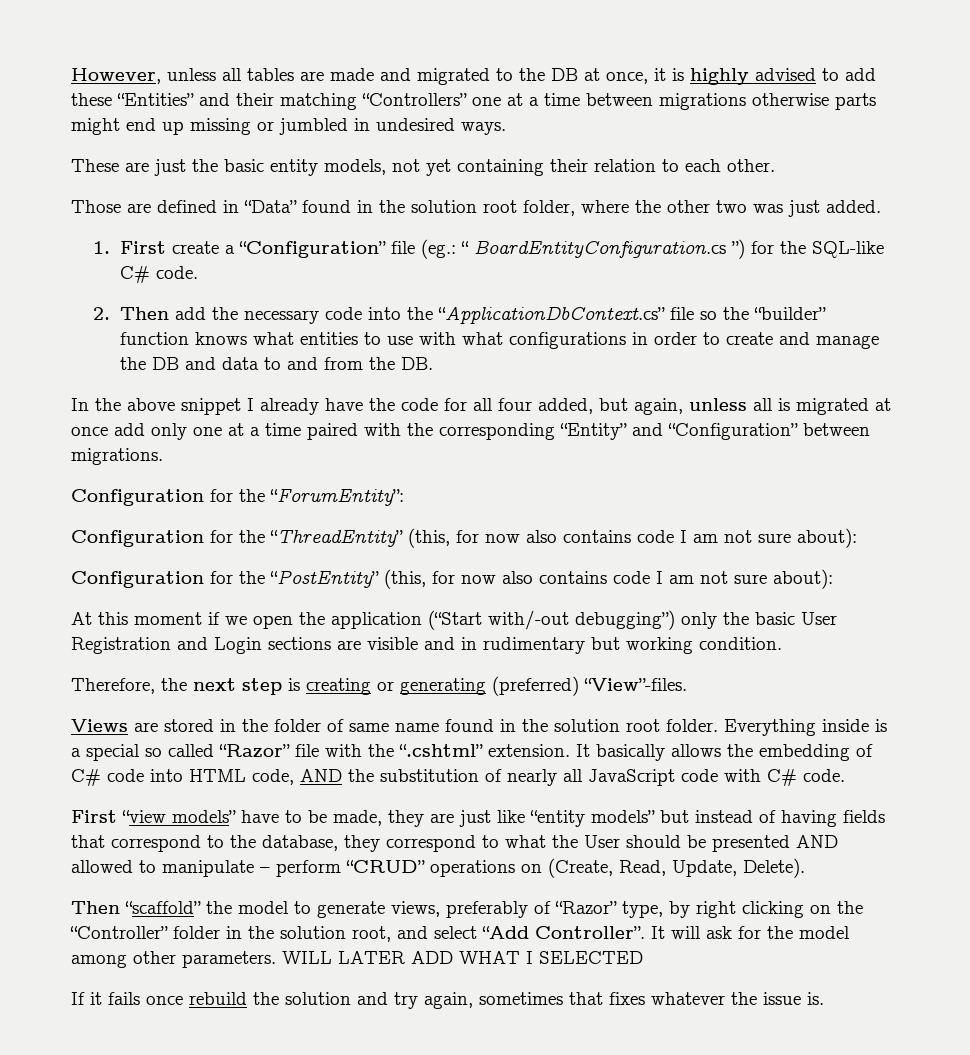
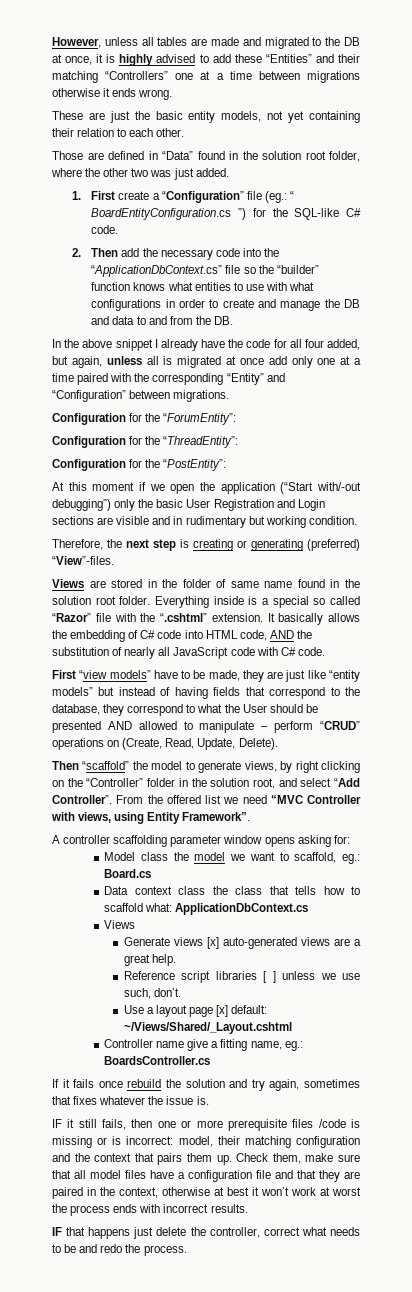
[835,93,876,110] [71,118,506,135] parts might end up missing or jumbled in undesired ways. -> [103,88,173,100] it ends wrong.
[270,528,857,548] [71,569,833,589] “ThreadEntity” (this, for now also contains code I am not sure about): // Configuration for the “PostEntity” (this, for now also contains code I am not sure about): -> [163,436,239,448] [52,459,227,471] “ThreadEntity”: // Configuration for the “PostEntity”:
[446,901,663,918] preferably of “Razor” type, -> (277, 766) none
[651,926,850,939] [71,951,643,968] It will ask for the model among other parameters. WILL LATER ADD WHAT I SELECTED -> [116,795,361,804] [51,812,251,824] [52,835,350,847] [104,852,360,864] [104,869,152,878] [104,886,360,895] [104,903,309,915] [104,920,136,929] [123,937,361,949] [123,954,176,966] [123,971,360,983] [123,988,181,999] [123,1005,268,1017] [123,1022,292,1034] [104,1039,303,1051] [104,1056,211,1065] From the offered list we need “MVC Controller with views, using Entity Framework”. // A controller scaffolding parameter window opens asking for: // Model class the model we want to scaffold, eg.: Board.cs // Data context class the class that tells how to scaffold what: ApplicationDbContext.cs // Views // Generate views [x] auto-generated views are a great help. // Reference script libraries [ ] unless we use such, don’t. // Use a layout page [x] default: ~/Views/Shared/_Layout.cshtml // Controller name give a fitting name, eg.: BoardsController.cs
(824, 998) none -> [52,1119,360,1131] [52,1136,360,1148] [52,1153,360,1165] [52,1170,360,1182] [52,1187,361,1199] [52,1204,248,1216] [52,1227,360,1239] [52,1244,187,1256] // IF it still fails, then one or more prerequisite files /code is missing or is incorrect: model, their matching configuration and the context that pairs them up. Check them, make sure that all model files have a configuration file and that they are paired in the context, otherwise at best it won’t work at worst the process ends with incorrect results. // IF that happens just delete the controller, correct what needs to be and redo the process.

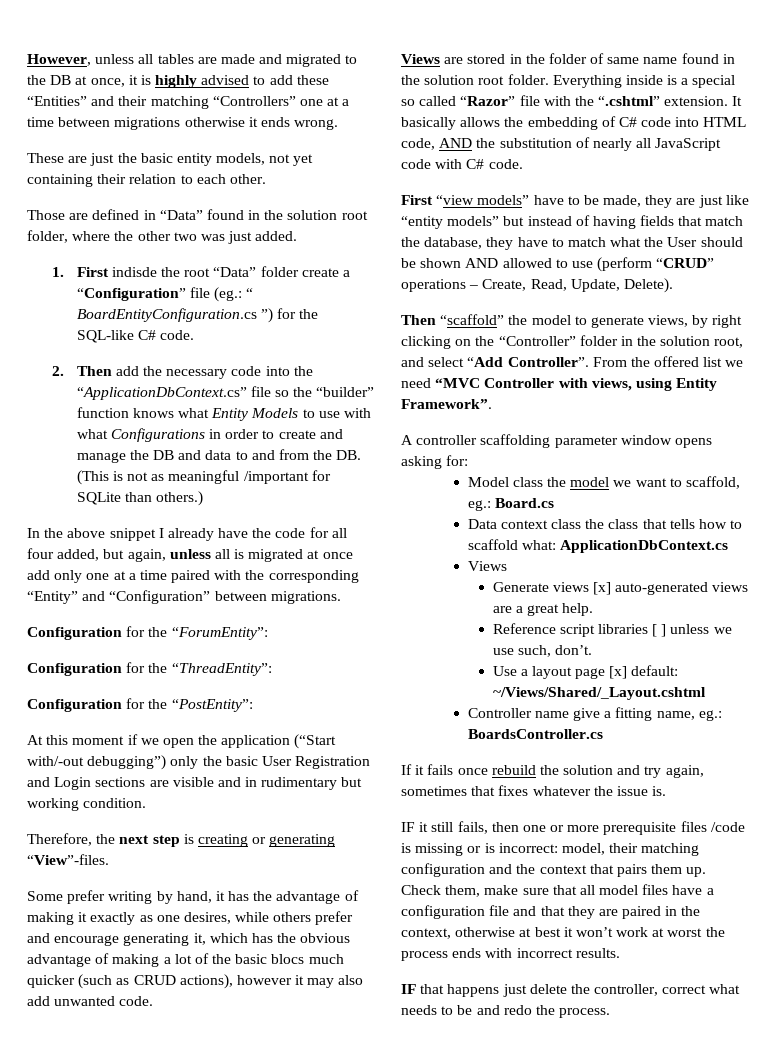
(116, 195) none -> [111,266,299,277] indisde the root “Data” folder
[194,282,231,291] entities -> [211,408,299,421] Entity Models
[91,299,162,311] configurations -> [110,428,205,442] Configurations
(233, 320) none -> [76,470,331,485] [76,491,204,506] (This is not as meaningful /important for SQLite than others.)
[307,539,360,551] (preferred) -> (336, 840) none
(114, 560) none -> [27,890,359,904] [27,911,354,925] [27,933,351,946] [27,953,344,967] [27,974,364,989] [27,996,154,1006] // Some prefer writing by hand, it has the advantage of making it exactly as one desires, while others prefer and encourage generating it, which has the obvious advantage of making a lot of the basic blocs much quicker (such as CRUD actions), however it may also add unwanted code.
[269,687,340,699] correspond to -> [705,216,744,226] match
[127,704,196,716] correspond to -> [517,237,606,247] have to match
[52,721,101,733] presented -> [420,258,462,268] shown
[199,721,360,733] [52,738,163,750] manipulate – perform “CRUD” operations on (Create, -> [571,257,715,272] [401,279,527,292] use (perform “CRUD” operations – Create,

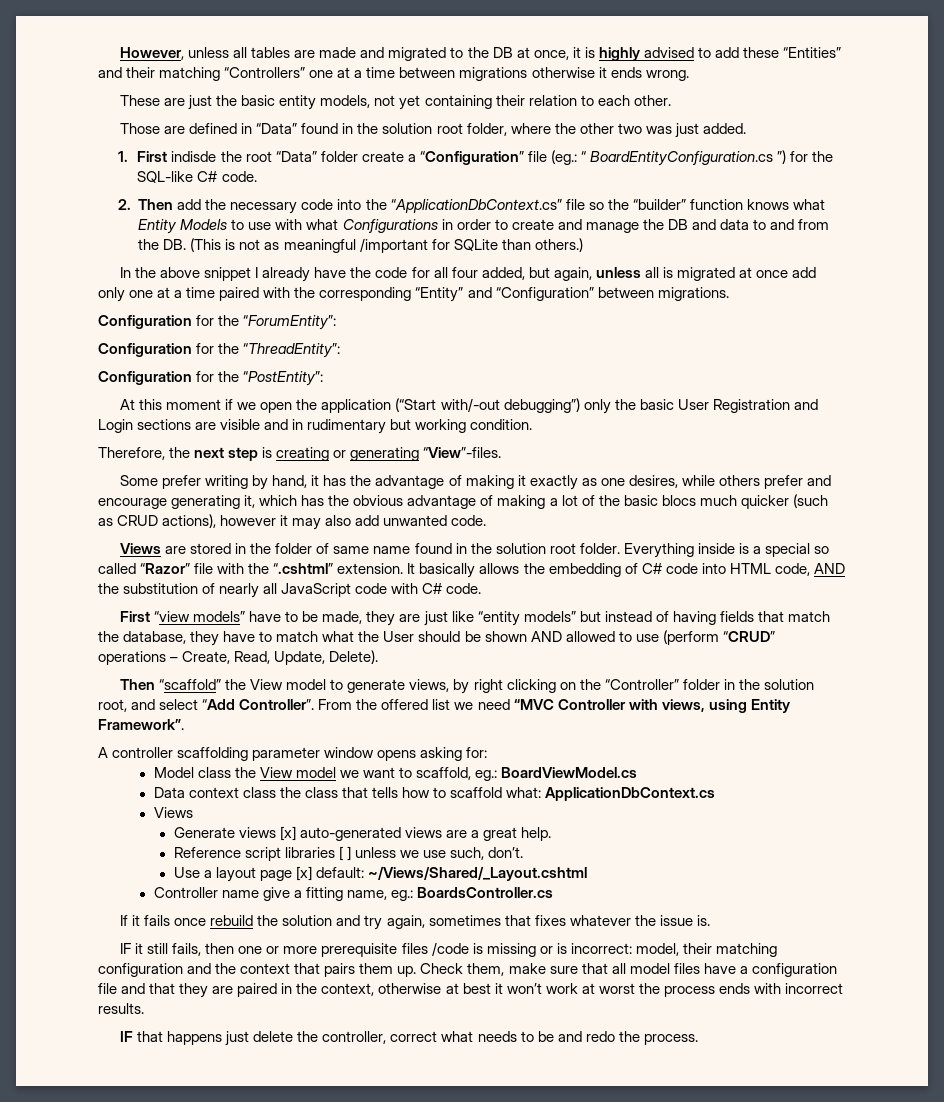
(528, 320) none -> [250,679,284,690] View
(567, 482) none -> [260,767,294,778] View
[494,498,554,508] Board.cs -> [501,767,638,778] BoardViewModel.cs

